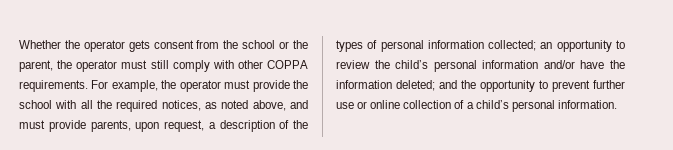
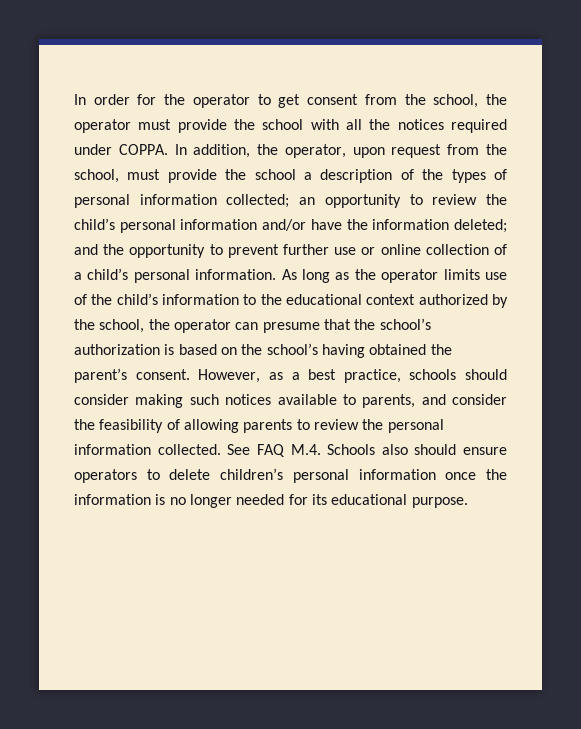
[19,40,309,52] [19,60,308,72] [19,80,158,92] Whether the operator gets consent from the school or the parent, the operator must still comply with other COPPA requirements. For example, -> [74,94,479,108] In order for the operator to get consent from the school,
[116,100,308,112] [19,120,204,132] required notices, as noted above, and must provide parents, upon request, -> [397,119,507,133] [74,144,507,158] [74,169,296,183] notices required under COPPA. In addition, the operator, upon request from the school, must provide the school
(617, 104) none -> [281,269,507,283] [74,293,508,308] [74,318,431,333] [74,343,452,358] [74,368,507,383] [74,394,507,408] [74,419,444,433] [74,444,507,457] [74,468,508,483] [74,494,468,508] As long as the operator limits use of the child’s information to the educational context authorized by the school, the operator can presume that the school’s authorization is based on the school’s having obtained the parent’s consent. However, as a best practice, schools should consider making such notices available to parents, and consider the feasibility of allowing parents to review the personal information collected. See FAQ M.4. Schools also should ensure operators to delete children’s personal information once the information is no longer needed for its educational purpose.

